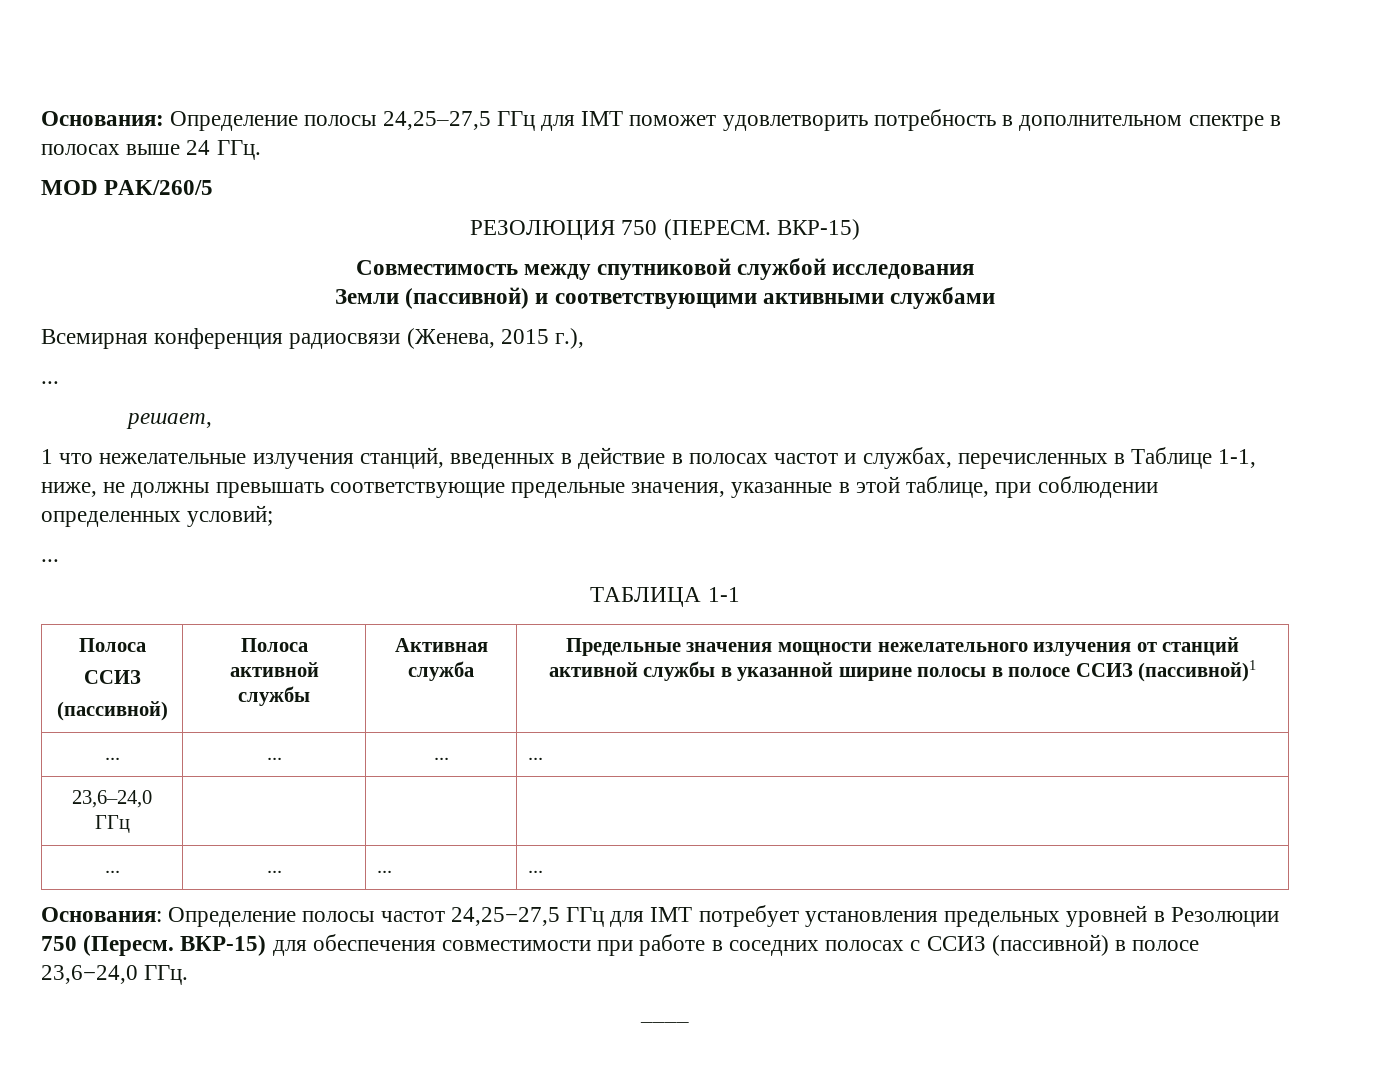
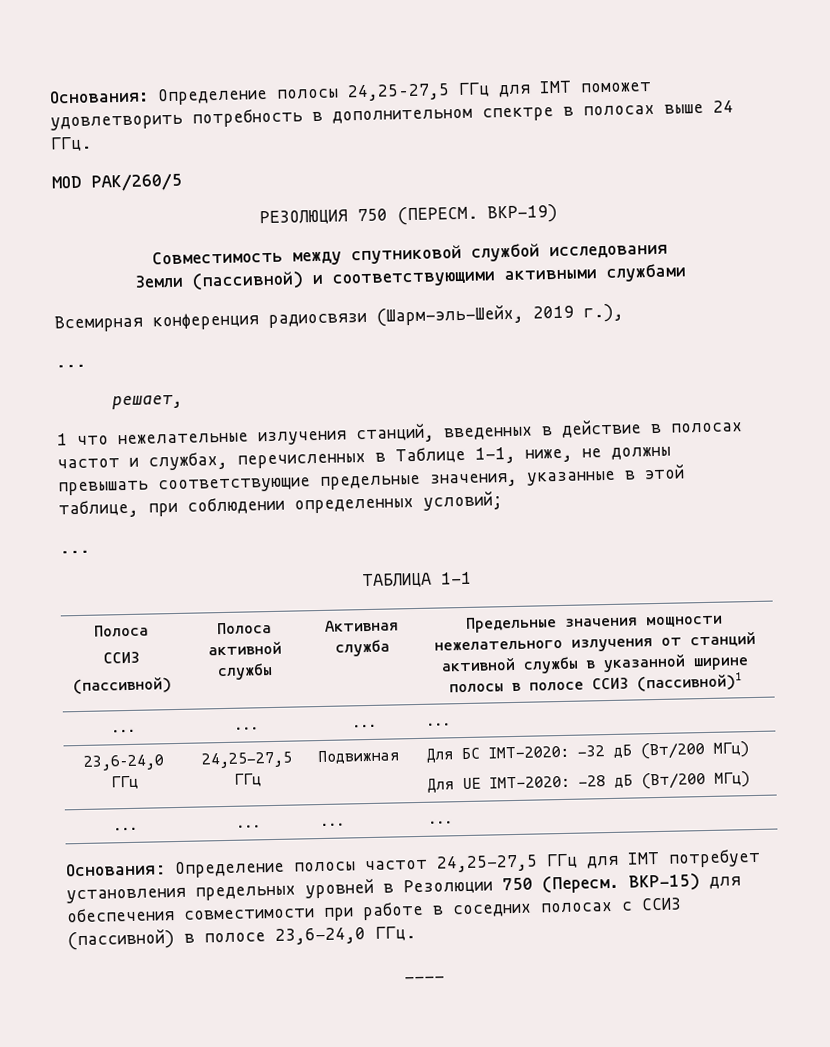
[776,219,860,240] ВКР-15) -> [487,203,558,224] ВКР-19)
[406,328,549,349] (Женева, 2015 -> [376,304,574,327] (Шарм-эль-Шейх, 2019
(130, 824) | | -> [201,751,293,769] [233,773,262,787] [317,749,399,765] [425,741,749,763] [426,771,750,793] 24,25−27,5 ГГц | Подвижная | Для БС IMT-2020: −32 дБ (Вт/200 МГц) // Для UE IMT-2020: −28 дБ (Вт/200 МГц)

